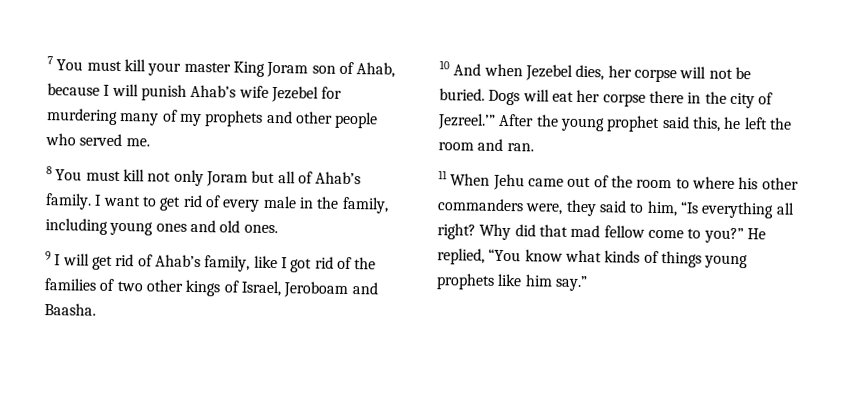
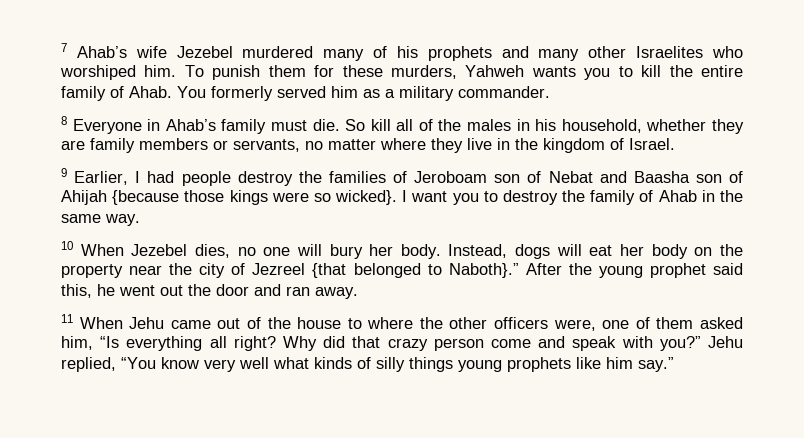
[56,59,396,78] [47,83,187,101] You must kill your master King Joram son of Ahab, because I will punish -> (67, 47) none
[321,86,343,99] [46,108,118,125] for murdering -> [242,46,314,58] murdered
[178,113,202,127] my -> [396,46,418,58] his
[295,111,379,129] [45,133,150,147] [46,166,362,187] [45,193,389,214] [45,218,278,236] [45,251,377,273] [44,278,378,298] [44,303,96,316] [439,60,751,83] [439,88,774,109] [437,113,496,130] other people who served me. // 8 You must kill not only Joram but all of Ahab’s family. I want to get rid of every male in the family, including young ones and old ones. // 9 I will get rid of Ahab’s family, like I got rid of the families of two other kings of Israel, Jeroboam and Baasha. // 10 And when Jezebel dies, her corpse will not be buried. Dogs will eat her corpse there in the city of Jezreel.’” -> [538,46,743,61] [60,65,744,80] [61,86,550,101] [61,116,744,134] [61,138,675,153] [61,168,743,186] [61,190,743,205] [61,214,140,226] [61,241,743,259] [61,263,519,278] many other Israelites who worshiped him. To punish them for these murders, Yahweh wants you to kill the entire family of Ahab. You formerly served him as a military commander. // 8 Everyone in Ahab’s family must die. So kill all of the males in his household, whether they are family members or servants, no matter where they live in the kingdom of Israel. // 9 Earlier, I had people destroy the families of Jeroboam son of Nebat and Baasha son of Ahijah {because those kings were so wicked}. I want you to destroy the family of Ahab in the same way. // 10 When Jezebel dies, no one will bury her body. Instead, dogs will eat her body on the property near the city of Jezreel {that belonged to Naboth}.”
[743,117,792,130] [438,138,534,152] left the room and ran. -> [119,284,358,299] went out the door and ran away.
[636,179,673,189] room -> [297,317,342,329] house
[738,177,799,190] [437,198,645,217] his other commanders were, they said to -> [419,317,743,331] the other officers were, one of them asked
[570,224,766,244] mad fellow come to you?” He -> [387,336,743,351] crazy person come and speak with you?” Jehu
(563, 255) none -> [204,357,269,372] very well
(659, 256) none -> [376,357,405,372] silly

